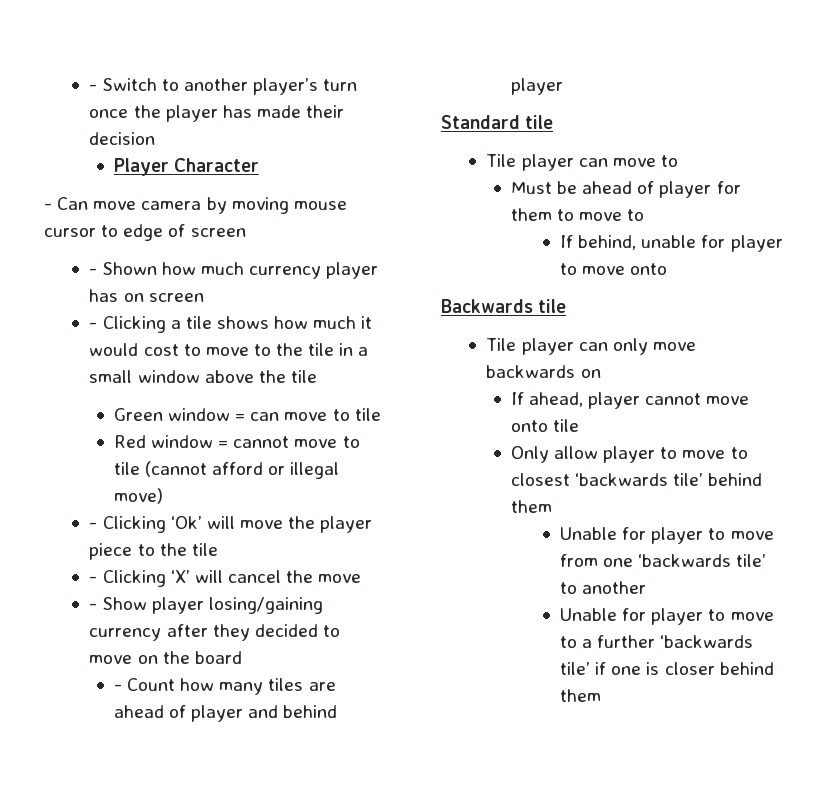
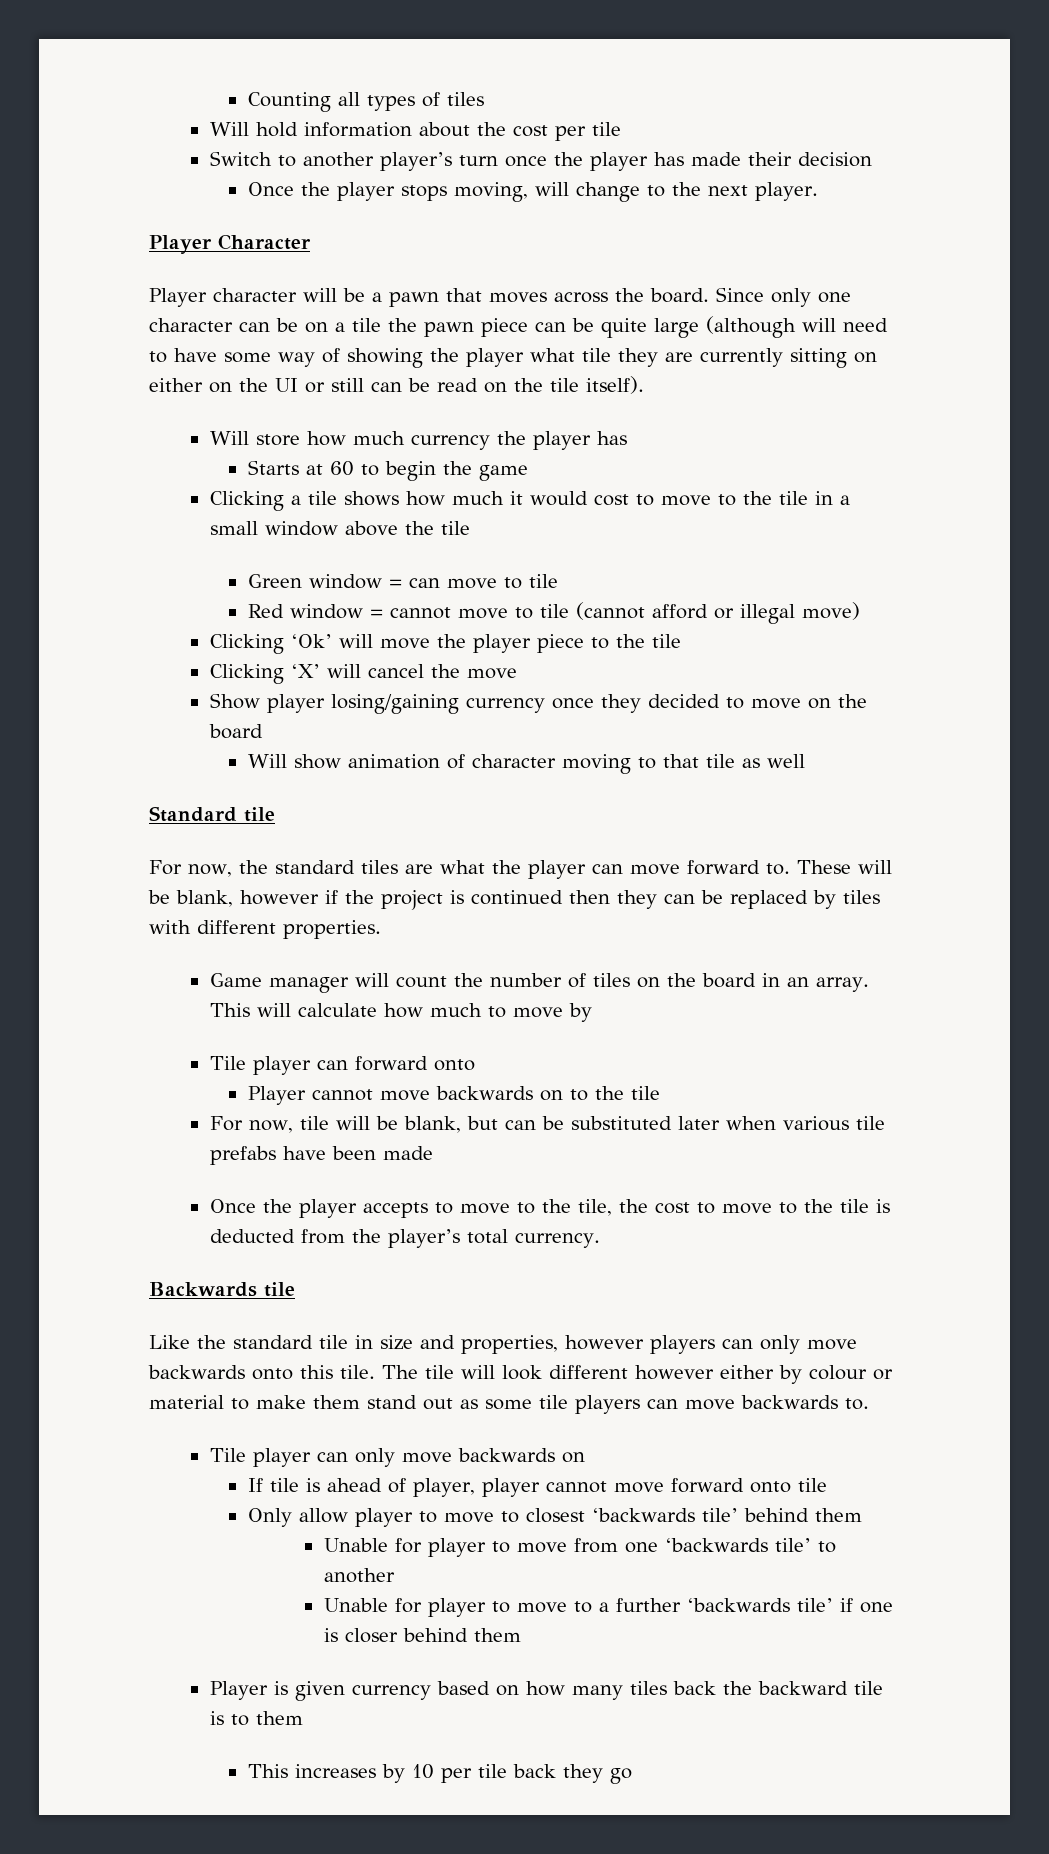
[89,84,98,91] - -> [247,92,484,112] [209,122,621,141] Counting all types of tiles // Will hold information about the cost per tile //
[113,158,260,176] [44,197,347,214] [44,224,246,241] [89,262,157,275] Player Character // - Can move camera by moving mouse cursor to edge of screen // - Shown -> [247,182,818,202] [149,234,311,254] [149,287,851,307] [149,316,888,338] [149,348,877,368] [149,376,644,394] [209,431,300,446] Once the player stops moving, will change to the next player. // Player Character // Player character will be a pawn that moves across the board. Since only one character can be on a tile the pawn piece can be quite large (although will need to have some way of showing the player what tile they are currently sitting on either on the UI or still can be read on the tile itself). // Will store
[326,262,379,279] [89,289,204,302] [89,322,98,329] player has on screen // - -> [496,431,627,450] [247,460,528,481] the player has // Starts at 60 to begin the game //
[89,522,98,529] - -> (860, 611) none
[89,576,98,583] - -> (681, 641) none
[89,603,98,610] - -> (517, 673) none
[166,624,208,637] after -> [551,698,594,709] once
[113,678,336,695] [113,705,338,722] [510,78,563,95] [441,115,554,129] [486,154,678,171] [510,181,741,198] [510,208,645,221] [560,235,783,252] [560,263,668,275] [441,299,567,313] - Count how many tiles are ahead of player and behind player // Standard tile // Tile player can move to // Must be ahead of player for them to move to // If behind, unable for player to move onto // Backwards tile -> [247,754,805,774] [149,806,275,822] [149,860,892,879] [148,890,880,910] [149,920,381,939] [209,973,869,993] [209,1003,592,1022] [209,1056,475,1075] [247,1086,660,1105] [209,1116,885,1133] [209,1146,433,1165] [209,1199,890,1218] [209,1229,600,1248] [149,1282,295,1297] [149,1335,857,1354] [148,1365,893,1384] [149,1395,869,1414] Will show animation of character moving to that tile as well // Standard tile // For now, the standard tiles are what the player can move forward to. These will be blank, however if the project is continued then they can be replaced by tiles with different properties. // Game manager will count the number of tiles on the board in an array. This will calculate how much to move by // Tile player can forward onto // Player cannot move backwards on to the tile // For now, tile will be blank, but can be substituted later when various tile prefabs have been made // Once the player accepts to move to the tile, the cost to move to the tile is deducted from the player’s total currency. // Backwards tile // Like the standard tile in size and properties, however players can only move backwards onto this tile. The tile will look different however either by colour or material to make them stand out as some tile players can move backwards to.
[529,392,584,407] ahead, -> [269,1478,475,1497] tile is ahead of player,
(750, 400) none -> [670,1478,744,1493] forward
(602, 695) none -> [209,1681,883,1701] [209,1711,303,1726] [247,1764,632,1784] // Player is given currency based on how many tiles back the backward tile is to them // This increases by 10 per tile back they go

